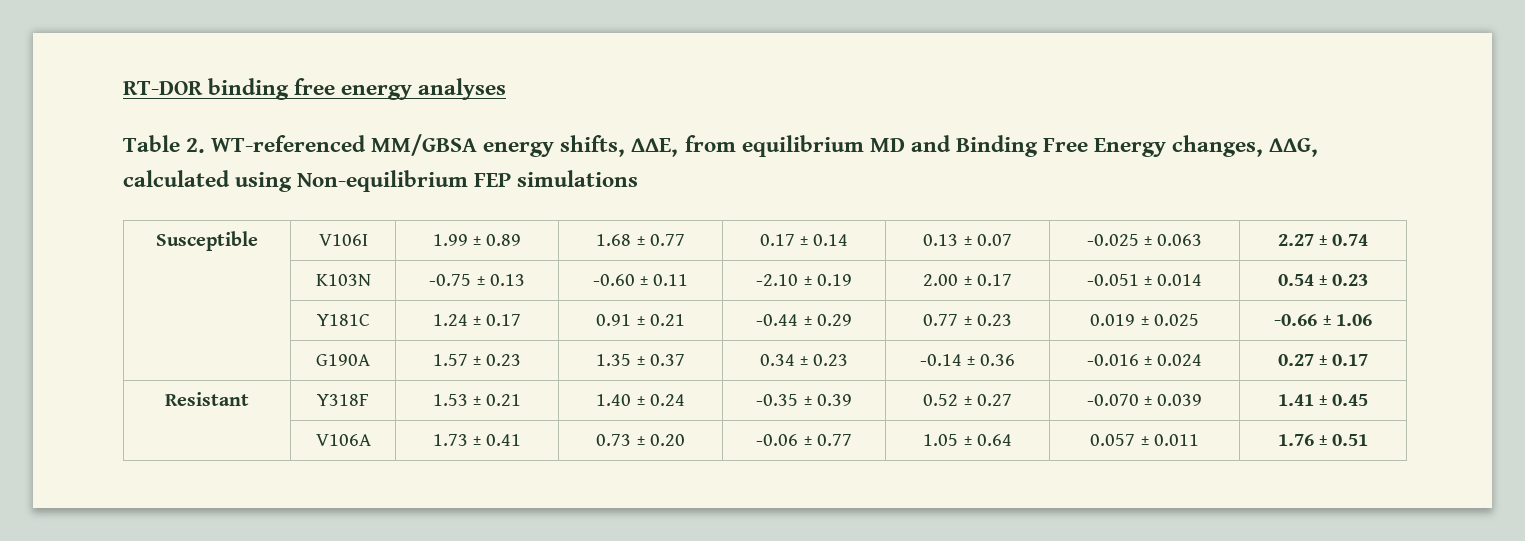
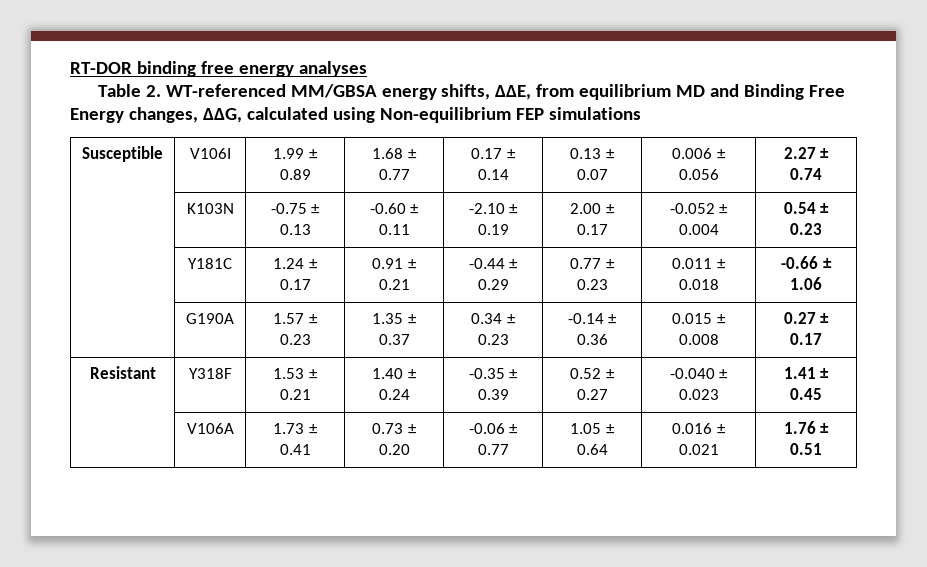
[1086,234,1203,246] -0.025 ± 0.063 -> [672,148,726,159] [678,169,719,180] 0.006 ± 0.056
[1086,274,1203,286] -0.051 ± 0.014 -> [669,203,729,214] [678,224,719,235] -0.052 ± 0.004
[1090,314,1199,326] 0.019 ± 0.025 -> [672,258,726,269] [678,279,719,290] 0.011 ± 0.018
[1086,354,1203,366] -0.016 ± 0.024 -> [672,313,726,324] [678,334,719,345] 0.015 ± 0.008
[1086,394,1203,406] -0.070 ± 0.039 -> [669,368,729,379] [678,389,719,400] -0.040 ± 0.023
[1090,434,1199,446] 0.057 ± 0.011 -> [672,423,726,434] [678,444,719,455] 0.016 ± 0.021

